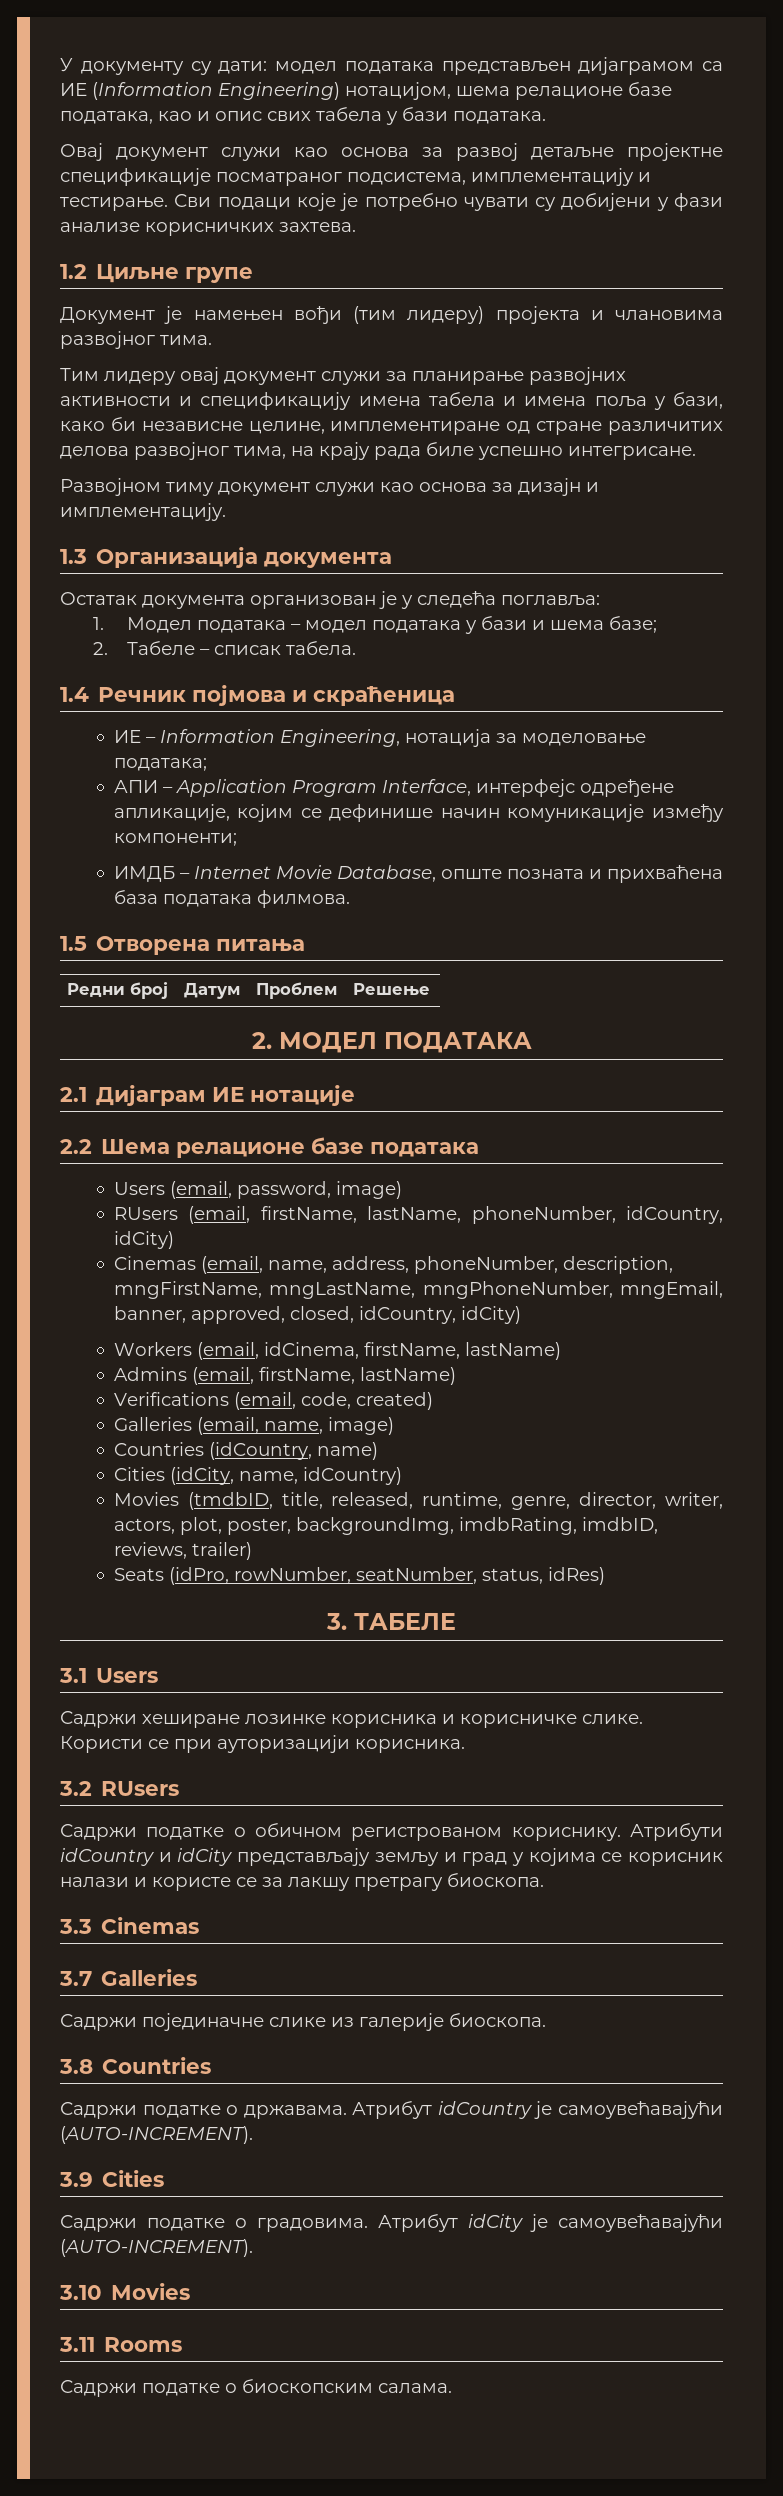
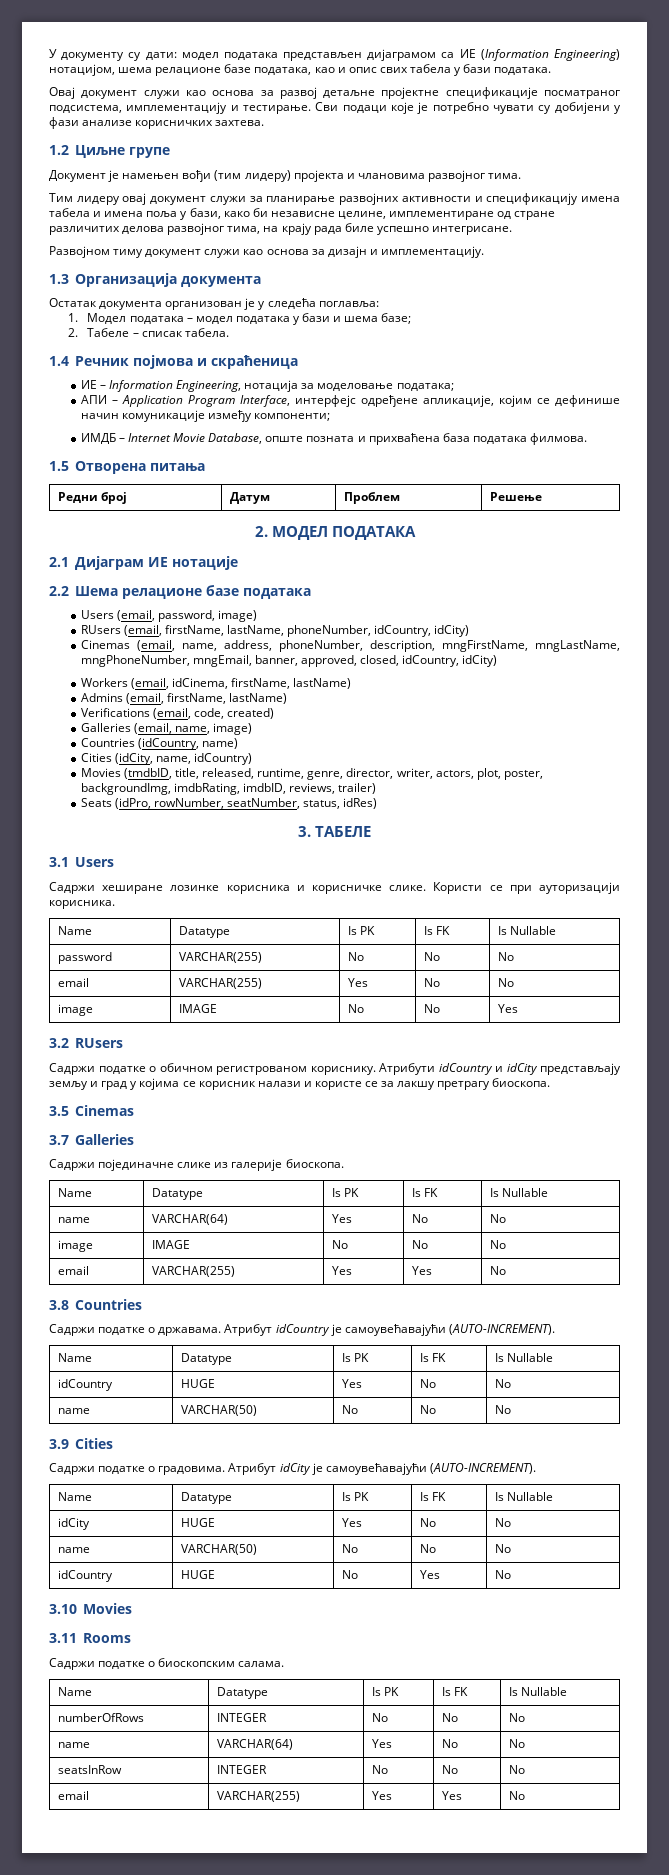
(465, 1746) none -> [57,926,92,935] [178,926,230,938] [347,926,375,935] [423,926,450,935] [497,926,556,935] [57,952,112,964] [178,952,262,963] [347,952,364,961] [423,952,440,961] [497,952,514,961] [57,978,89,987] [178,978,262,989] [347,978,368,987] [423,978,440,987] [497,978,514,987] [57,1004,93,1016] [178,1004,217,1013] [347,1004,364,1013] [423,1004,440,1013] [497,1004,518,1013] // Name | Datatype | Is PK | Is FK | Is Nullable // password | VARCHAR(255) | No | No | No // email | VARCHAR(255) | Yes | No | No // image | IMAGE | No | No | Yes
[59,1919,92,1934] 3.3 -> [49,1106,69,1116] 3.5
(546, 2020) none -> [57,1188,92,1197] [151,1188,203,1200] [331,1188,359,1197] [411,1188,438,1197] [489,1188,548,1197] [57,1217,90,1223] [151,1214,228,1225] [331,1214,352,1223] [411,1214,428,1223] [489,1214,506,1223] [57,1240,93,1252] [151,1240,190,1249] [331,1240,348,1249] [411,1240,428,1249] [489,1240,506,1249] [57,1266,89,1275] [151,1266,235,1277] [331,1266,352,1275] [411,1266,432,1275] [489,1266,506,1275] // Name | Datatype | Is PK | Is FK | Is Nullable // name | VARCHAR(64) | Yes | No | No // image | IMAGE | No | No | No // email | VARCHAR(255) | Yes | Yes | No
(253, 2135) none -> [57,1353,92,1362] [180,1353,232,1365] [341,1353,369,1362] [419,1353,446,1362] [494,1353,553,1362] [57,1379,113,1391] [180,1379,215,1388] [341,1379,362,1388] [419,1379,436,1388] [494,1379,511,1388] [57,1408,90,1414] [180,1405,257,1416] [341,1405,358,1414] [419,1405,436,1414] [494,1405,511,1414] // Name | Datatype | Is PK | Is FK | Is Nullable // idCountry | HUGE | Yes | No | No // name | VARCHAR(50) | No | No | No
(253, 2248) none -> [57,1492,92,1501] [180,1492,232,1504] [341,1492,369,1501] [419,1492,446,1501] [494,1492,553,1501] [57,1518,90,1530] [180,1518,215,1527] [341,1518,362,1527] [419,1518,436,1527] [494,1518,511,1527] [57,1547,90,1553] [180,1544,257,1555] [341,1544,358,1553] [419,1544,436,1553] [494,1544,511,1553] [57,1570,113,1582] [180,1570,215,1579] [341,1570,358,1579] [419,1570,440,1579] [494,1570,511,1579] // Name | Datatype | Is PK | Is FK | Is Nullable // idCity | HUGE | Yes | No | No // name | VARCHAR(50) | No | No | No // idCountry | HUGE | No | Yes | No
(452, 2388) none -> [57,1687,92,1696] [216,1687,268,1699] [371,1687,399,1696] [441,1687,468,1696] [508,1687,567,1696] [57,1713,144,1722] [216,1713,267,1722] [371,1713,388,1722] [441,1713,458,1722] [508,1713,525,1722] [57,1742,90,1748] [216,1739,293,1750] [371,1739,392,1748] [441,1739,458,1748] [508,1739,525,1748] [57,1765,122,1774] [216,1765,267,1774] [371,1765,388,1774] [441,1765,458,1774] [508,1765,525,1774] [57,1791,89,1800] [216,1791,300,1802] [371,1791,392,1800] [441,1791,462,1800] [508,1791,525,1800] // Name | Datatype | Is PK | Is FK | Is Nullable // numberOfRows | INTEGER | No | No | No // name | VARCHAR(64) | Yes | No | No // seatsInRow | INTEGER | No | No | No // email | VARCHAR(255) | Yes | Yes | No

